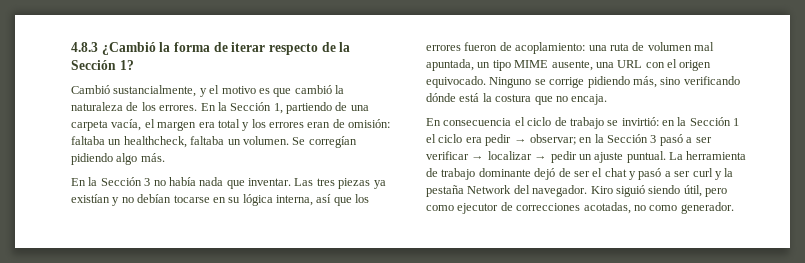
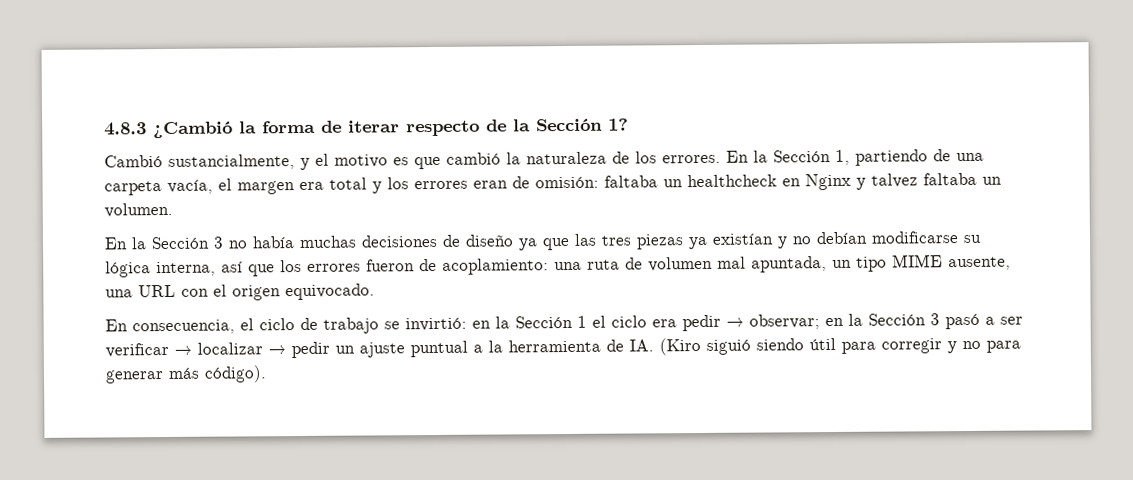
[123,136,357,148] [71,153,165,165] healthcheck, faltaba un volumen. Se corregían pidiendo algo más. -> [687,172,1002,191] [104,202,173,218] healthcheck en Nginx y talvez faltaba un volumen.
[199,177,314,189] nada que inventar. Las -> [299,233,597,251] muchas decisiones de diseño ya que las
[173,195,226,203] tocarse en -> [871,231,959,244] modificarse
[489,76,740,88] [426,93,608,105] [426,118,512,126] Ninguno se corrige pidiendo más, sino verificando dónde está la costura que no encaja. // En consecuencia -> [105,319,235,335] // En consecuencia,
[626,151,747,163] [426,168,734,180] [426,185,727,197] [426,202,734,214] puntual. La herramienta de trabajo dominante dejó de ser el chat y pasó a ser curl y la pestaña Network del navegador. Kiro siguió siendo útil, pero como ejecutor de correcciones acotadas, no como generador. -> [410,337,1021,358] [105,365,267,384] puntual a la herramienta de IA. (Kiro siguió siendo útil para corregir y no para generar más código).

